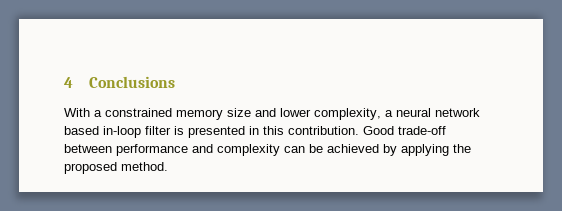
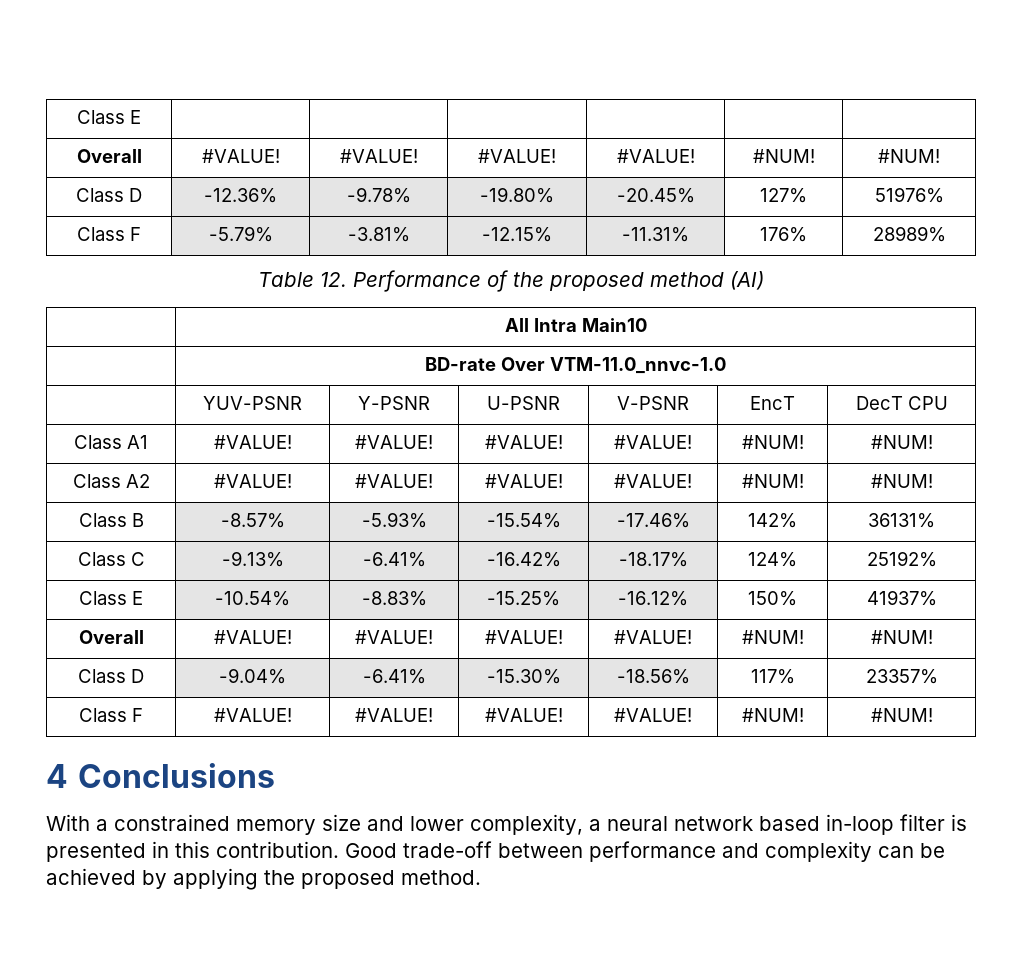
(64, 82) none -> [77,110,141,124] [76,149,142,163] [201,149,280,163] [339,149,418,163] [478,149,556,163] [616,149,695,163] [752,149,815,163] [878,149,940,163] [76,188,142,202] [204,188,277,203] [346,187,411,203] [480,187,554,203] [616,188,695,203] [760,188,807,203] [874,187,944,203] [77,227,141,241] [208,226,273,242] [347,227,410,242] [482,227,552,242] [622,227,689,242] [760,227,807,242] [872,226,946,242] [258,270,764,292] [504,318,647,332] [425,357,726,374] [203,396,302,410] [358,396,430,410] [487,396,560,410] [617,396,689,410] [750,396,795,410] [855,396,948,410] [74,435,148,449] [213,435,292,449] [355,435,433,449] [484,435,563,449] [614,435,692,449] [741,435,804,449] [870,435,933,449] [72,474,150,488] [213,474,292,488] [355,474,433,488] [484,474,563,488] [614,474,692,488] [741,474,804,488] [870,474,933,488] [78,513,144,527] [220,513,285,528] [361,512,427,528] [486,513,561,528] [616,513,690,528] [748,513,797,528] [868,513,935,528] [77,552,145,566] [221,551,284,567] [362,552,426,567] [486,552,561,567] [618,552,688,567] [748,552,797,567] [866,551,937,567] [79,591,143,605] [215,591,290,606] [361,591,427,606] [487,591,560,606] [618,591,688,606] [748,591,797,606] [866,590,937,606] [78,630,144,644] [213,630,292,644] [355,630,433,644] [484,630,563,644] [614,630,692,644] [741,630,804,644] [870,630,933,644] [78,669,144,683] [219,668,286,684] [362,669,426,684] [486,669,561,684] [616,669,690,684] [750,669,795,684] [865,669,938,684] [79,708,143,722] [213,708,292,722] [355,708,433,722] [484,708,563,722] [614,708,692,722] [741,708,804,722] [870,708,933,722] Class E | | | | | | // Overall | #VALUE! | #VALUE! | #VALUE! | #VALUE! | #NUM! | #NUM! // Class D | -12.36% | -9.78% | -19.80% | -20.45% | 127% | 51976% // Class F | -5.79% | -3.81% | -12.15% | -11.31% | 176% | 28989% // Table 12. Performance of the proposed method (AI) // | All Intra Main10 // | BD-rate Over VTM-11.0_nnvc-1.0 // | YUV-PSNR | Y-PSNR | U-PSNR | V-PSNR | EncT | DecT CPU // Class A1 | #VALUE! | #VALUE! | #VALUE! | #VALUE! | #NUM! | #NUM! // Class A2 | #VALUE! | #VALUE! | #VALUE! | #VALUE! | #NUM! | #NUM! // Class B | -8.57% | -5.93% | -15.54% | -17.46% | 142% | 36131% // Class C | -9.13% | -6.41% | -16.42% | -18.17% | 124% | 25192% // Class E | -10.54% | -8.83% | -15.25% | -16.12% | 150% | 41937% // Overall | #VALUE! | #VALUE! | #VALUE! | #VALUE! | #NUM! | #NUM! // Class D | -9.04% | -6.41% | -15.30% | -18.56% | 117% | 23357% // Class F | #VALUE! | #VALUE! | #VALUE! | #VALUE! | #NUM! | #NUM! //

